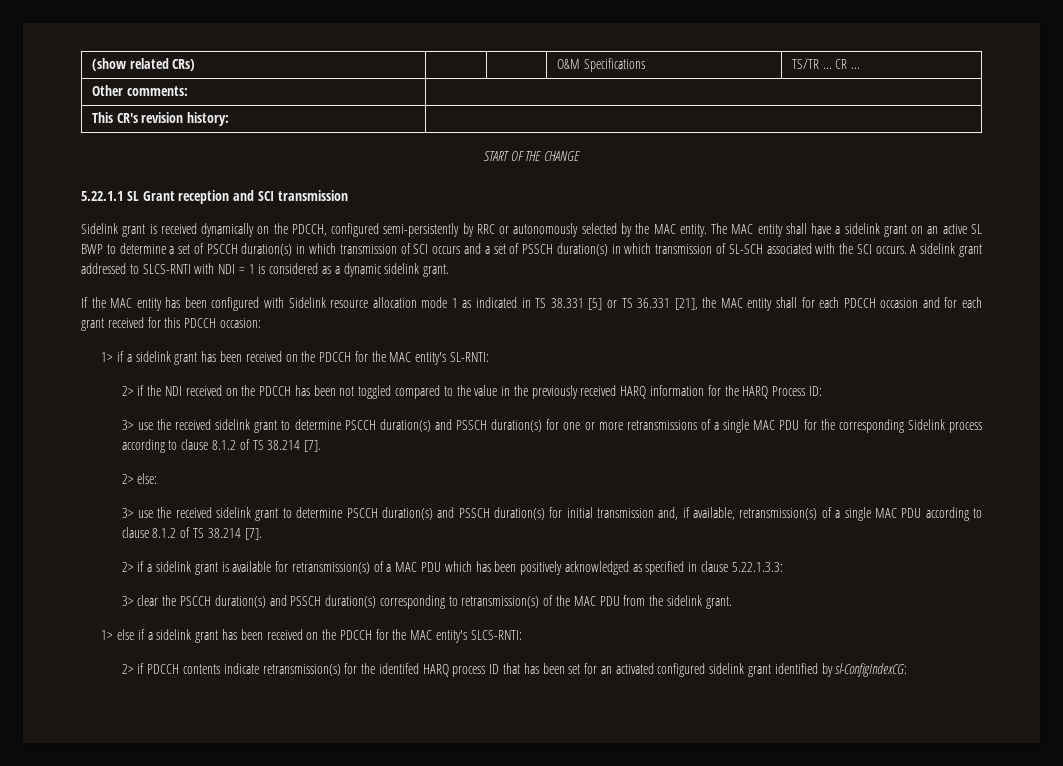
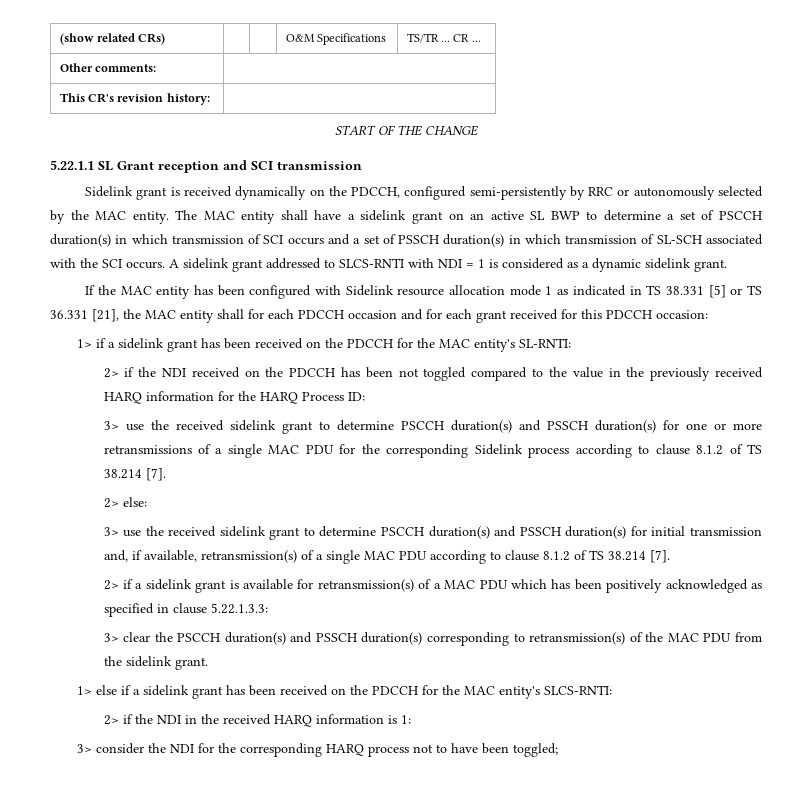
[147,663,419,676] PDCCH contents indicate retransmission(s) for the identifed -> [134,714,411,727] [76,743,322,757] the NDI in the received HARQ information is 1: // 3> consider the NDI for the corresponding
[489,663,908,677] ID that has been set for an activated configured sidelink grant identified by sl-ConfigIndexCG: -> [412,743,558,757] not to have been toggled;

